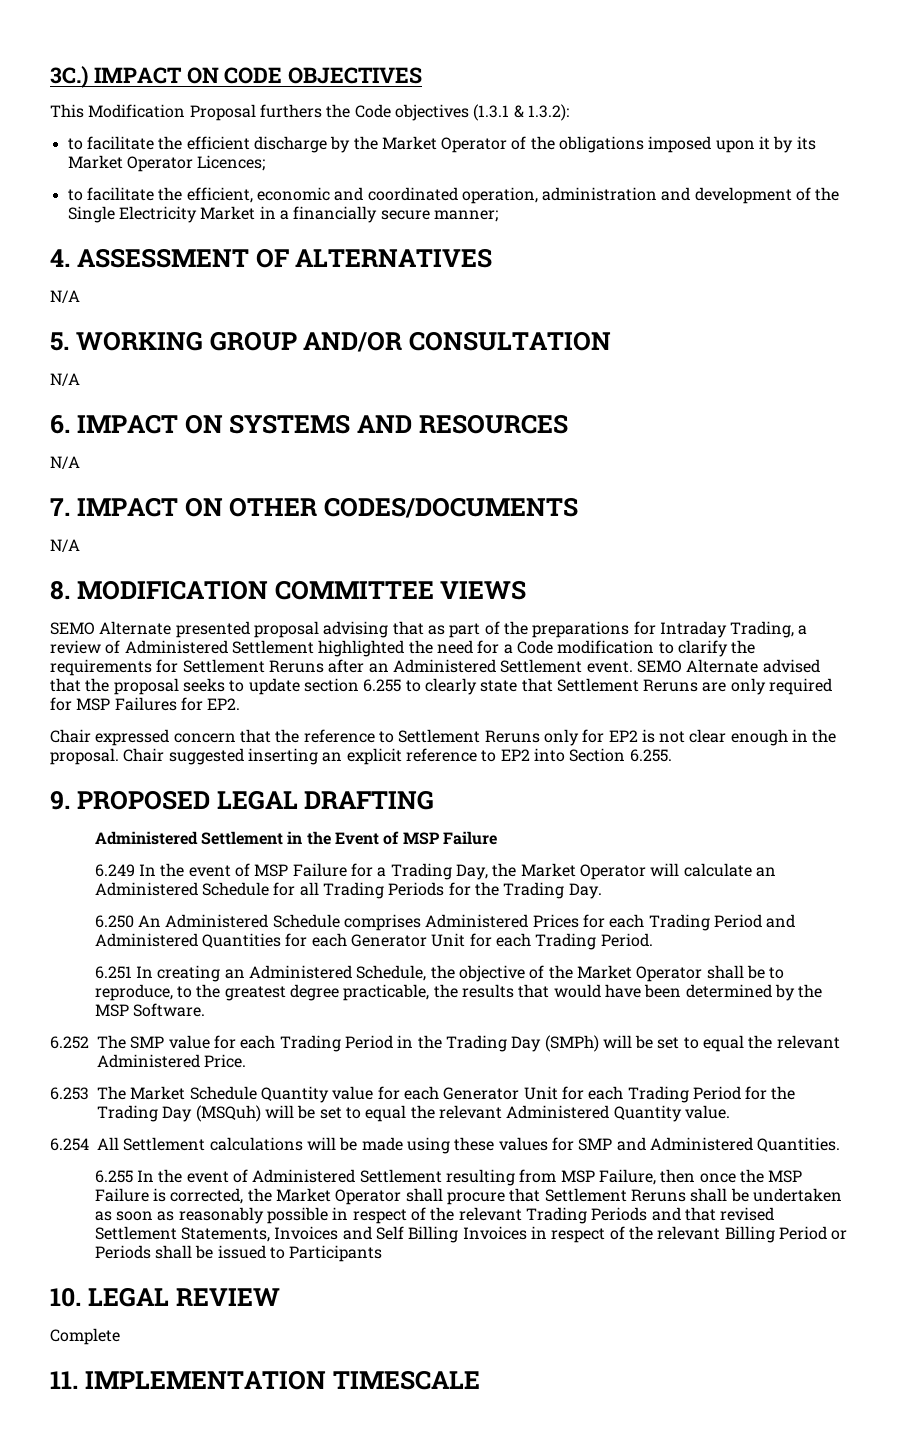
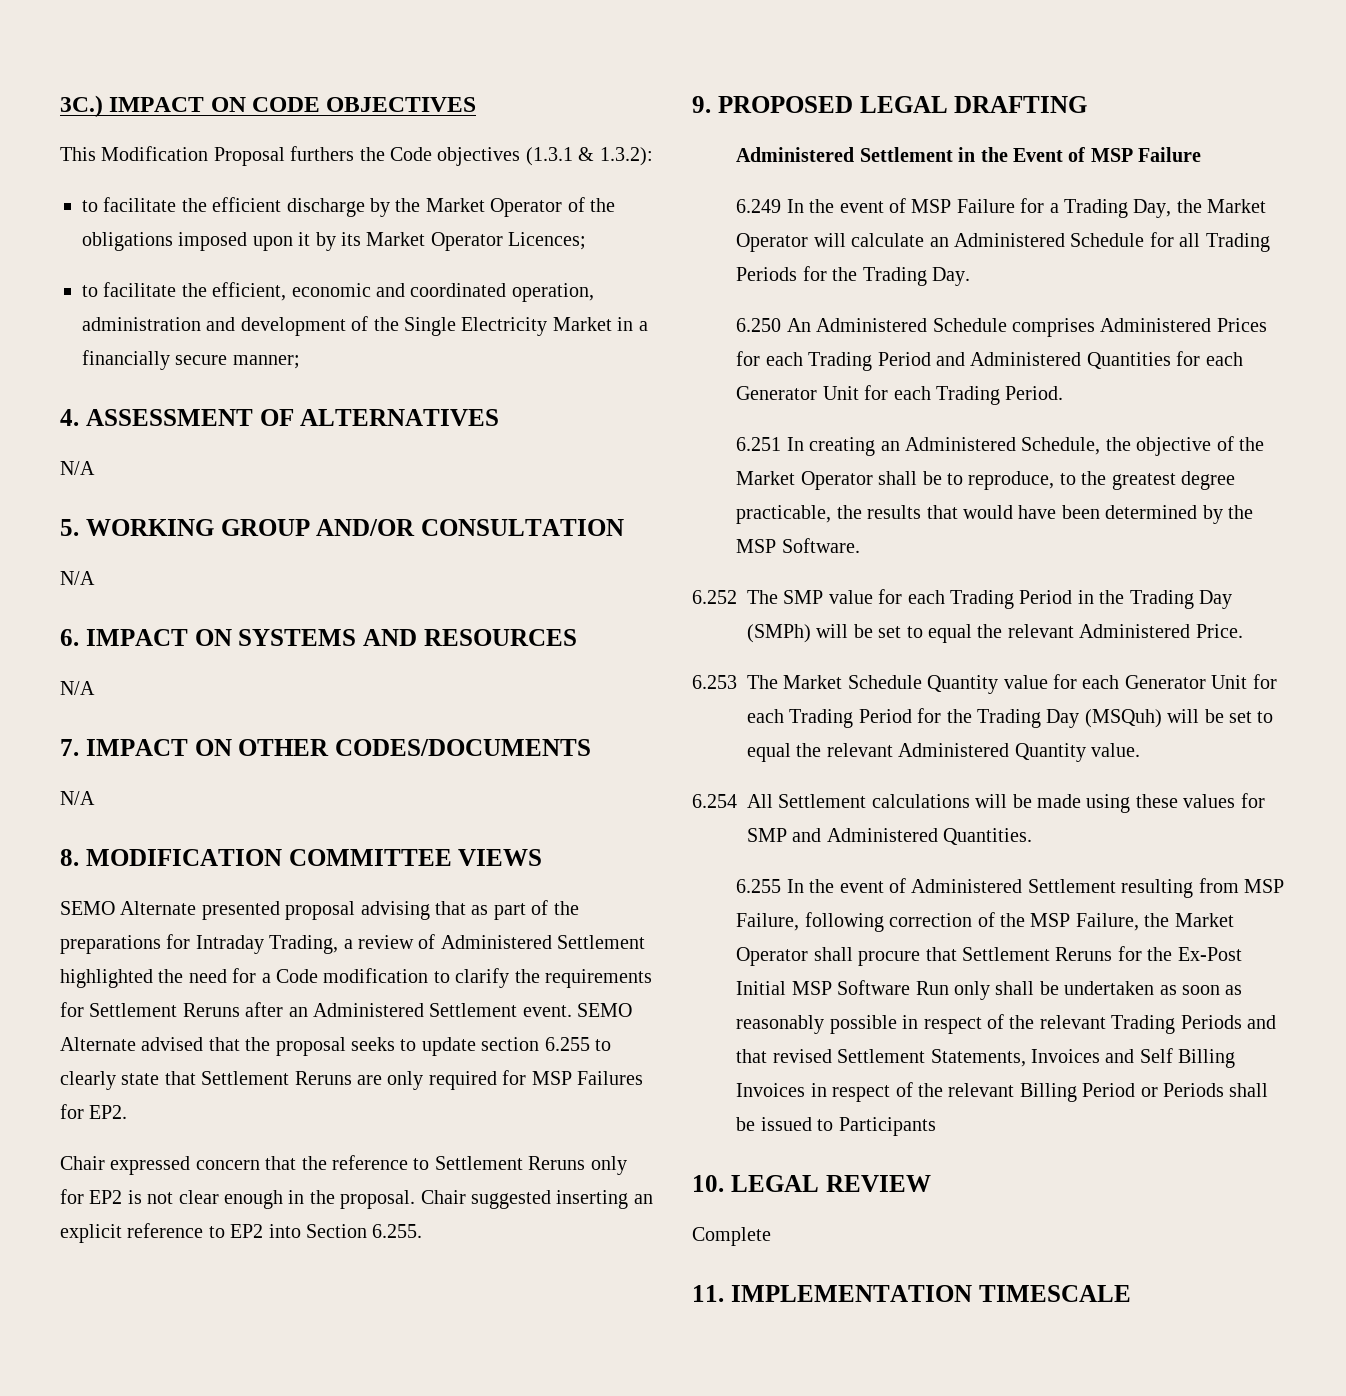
[660,1169,803,1183] [94,1188,244,1204] then once the MSP Failure is corrected, -> [804,912,1139,932] following correction of the MSP Failure,
(686, 1195) none -> [1117,946,1242,961] [736,980,990,1000] for the Ex-Post Initial MSP Software Run only

